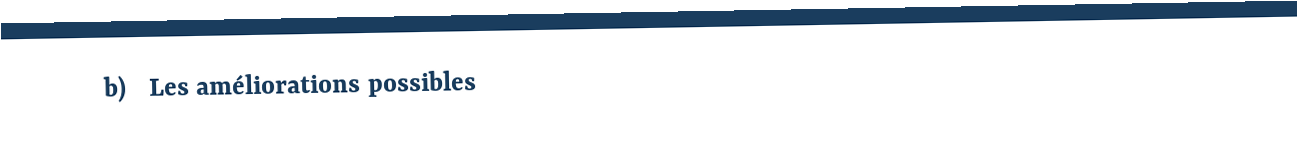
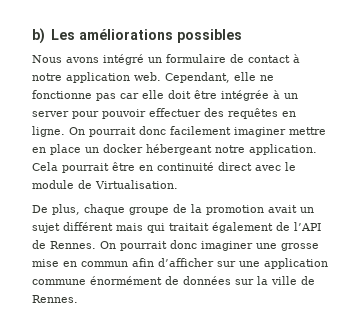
(477, 83) none -> [32,54,300,65] [32,72,274,83] [32,90,298,101] [32,108,296,119] [32,126,326,137] [32,144,317,155] [32,162,296,173] [32,180,178,189] [32,204,314,215] [32,222,321,233] [32,240,319,251] [32,258,328,269] [32,276,315,285] [32,295,78,303] // Nous avons intégré un formulaire de contact à notre application web. Cependant, elle ne fonctionne pas car elle doit être intégrée à un server pour pouvoir effectuer des requêtes en ligne. On pourrait donc facilement imaginer mettre en place un docker hébergeant notre application. Cela pourrait être en continuité direct avec le module de Virtualisation. // De plus, chaque groupe de la promotion avait un sujet différent mais qui traitait également de l’API de Rennes. On pourrait donc imaginer une grosse mise en commun afin d’afficher sur une application commune énormément de données sur la ville de Rennes.

